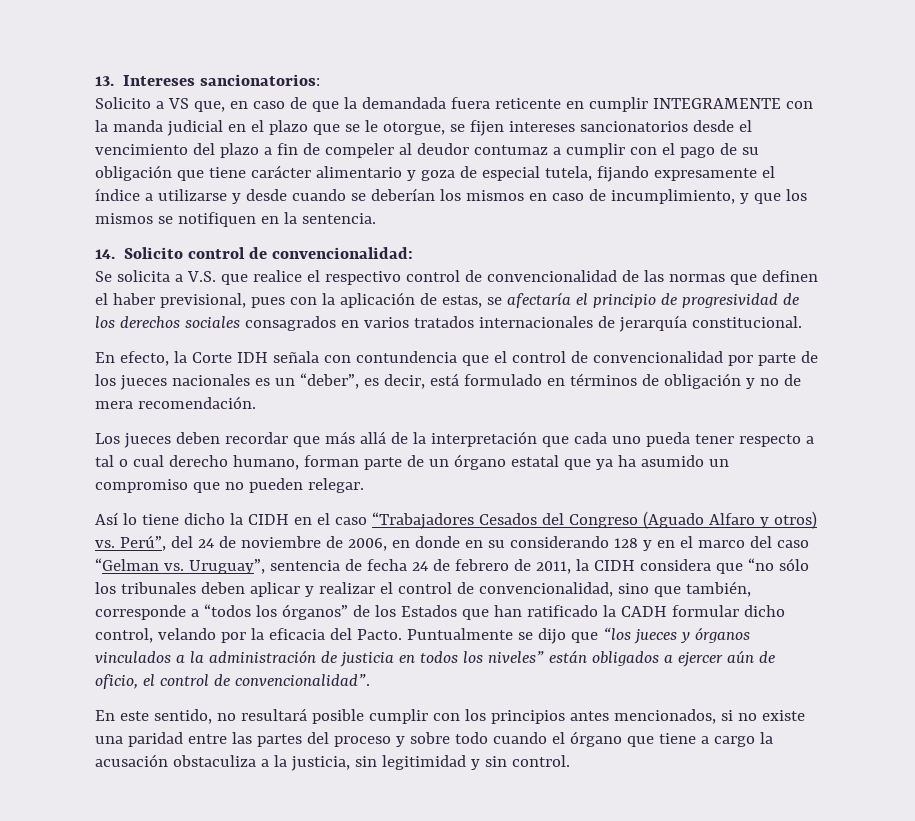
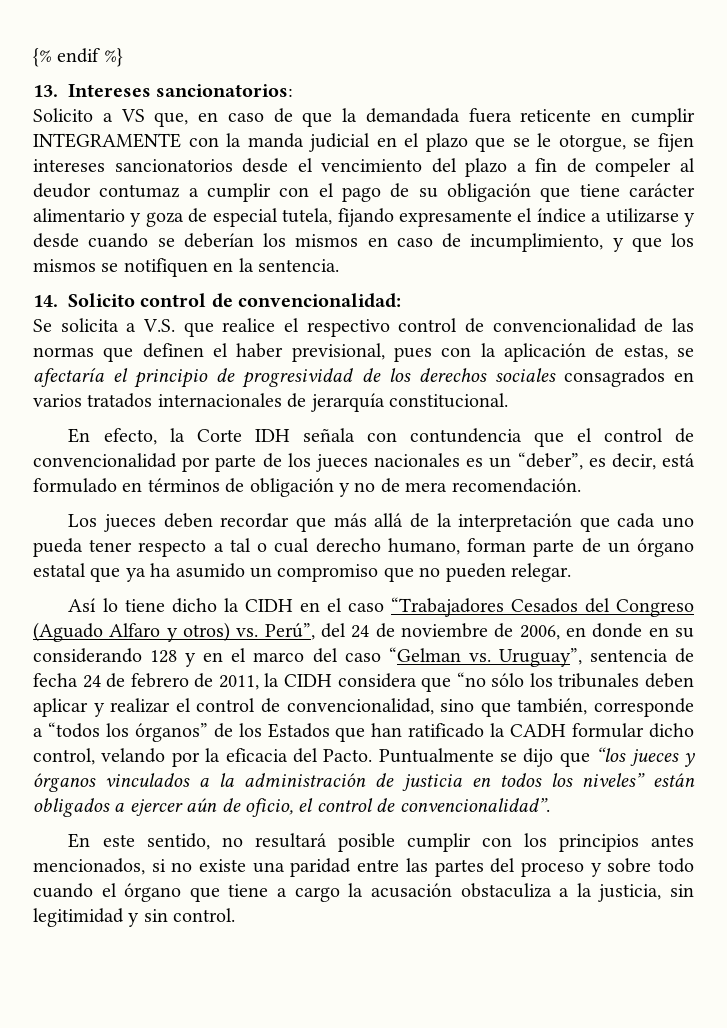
(95, 81) none -> [33,48,123,67] {% endif %} //

